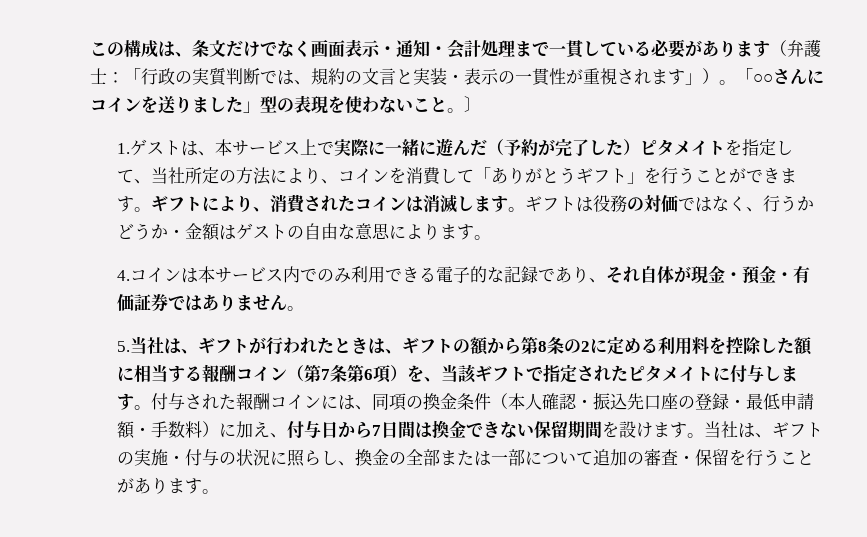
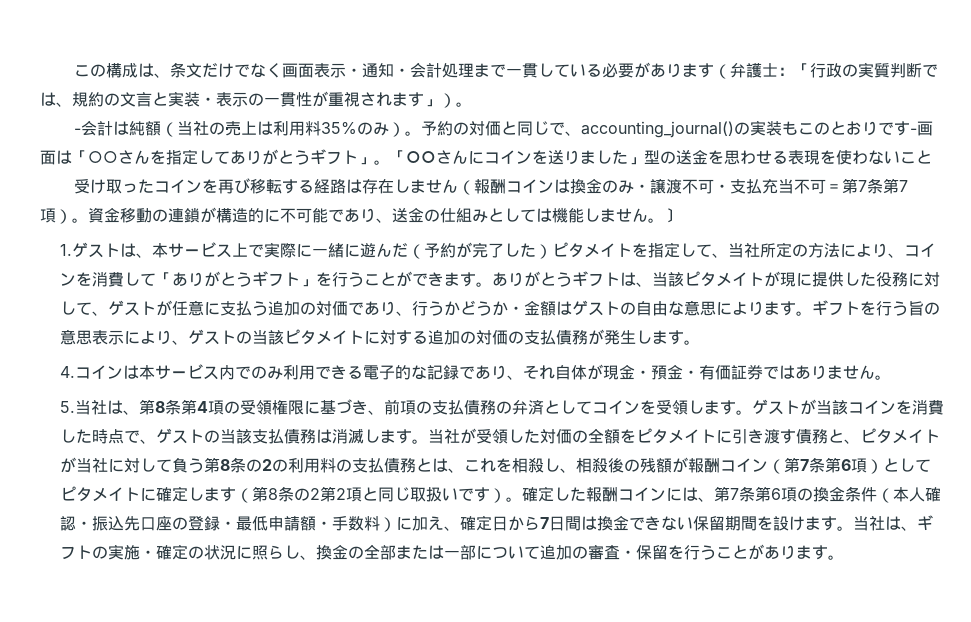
(736, 82) none -> [74,120,934,138] [40,149,390,165] // -会計は純額（当社の売上は利用料35%のみ）。予約の対価と同じで、accounting_journal()の実装もこのとおりです-画面は「○○さんを指定してありがとうギフト」。
(294, 105) none -> [676,149,788,165] 送金を思わせる
(447, 104) none -> [74,178,909,195] [40,207,648,224] // 受け取ったコインを再び移転する経路は存在しません（報酬コインは換金のみ・譲渡不可・支払充当不可＝第7条第7項）。資金移動の連鎖が構造的に不可能であり、送金の仕組みとしては機能しません
[150,194,627,213] ギフトにより、消費されたコインは消滅します。ギフトは役務 -> [491,271,940,287] [59,300,300,316] ありがとうギフトは、当該ピタメイトが現に提供した役務に対して、ゲストが任意に支払う追加
[694,196,746,212] はなく -> [363,301,396,316] あり
(491, 237) none -> [811,300,940,316] [59,329,700,345] ギフトを行う旨の意思表示により、ゲストの当該ピタメイトに対する追加の対価の支払債務が発生します。
[197,336,812,355] [116,364,202,382] ギフトが行われたときは、ギフトの額から第8条の2に定める利用料を控除した額に相当する -> [138,399,944,415] [59,428,940,444] [59,457,688,473] 第8条第4項の受領権限に基づき、前項の支払債務の弁済としてコインを受領します。ゲストが当該コインを消費した時点で、ゲストの当該支払債務は消滅します。当社が受領した対価の全額をピタメイトに引き渡す債務と、ピタメイトが当社に対して負う第8条の2の利用料の支払債務とは、これを相殺し、相殺後の残額が
[406,364,798,383] [116,393,219,410] を、当該ギフトで指定されたピタメイトに付与します。付与され -> [882,458,931,472] [59,486,570,503] としてピタメイトに確定します（第8条の2第2項と同じ取扱いです）。確定し
[371,393,389,410] 同 -> [713,486,781,502] 第7条第6
[286,421,321,439] 付与 -> [459,515,492,531] 確定
[184,449,219,466] 付与 -> [155,544,188,560] 確定

